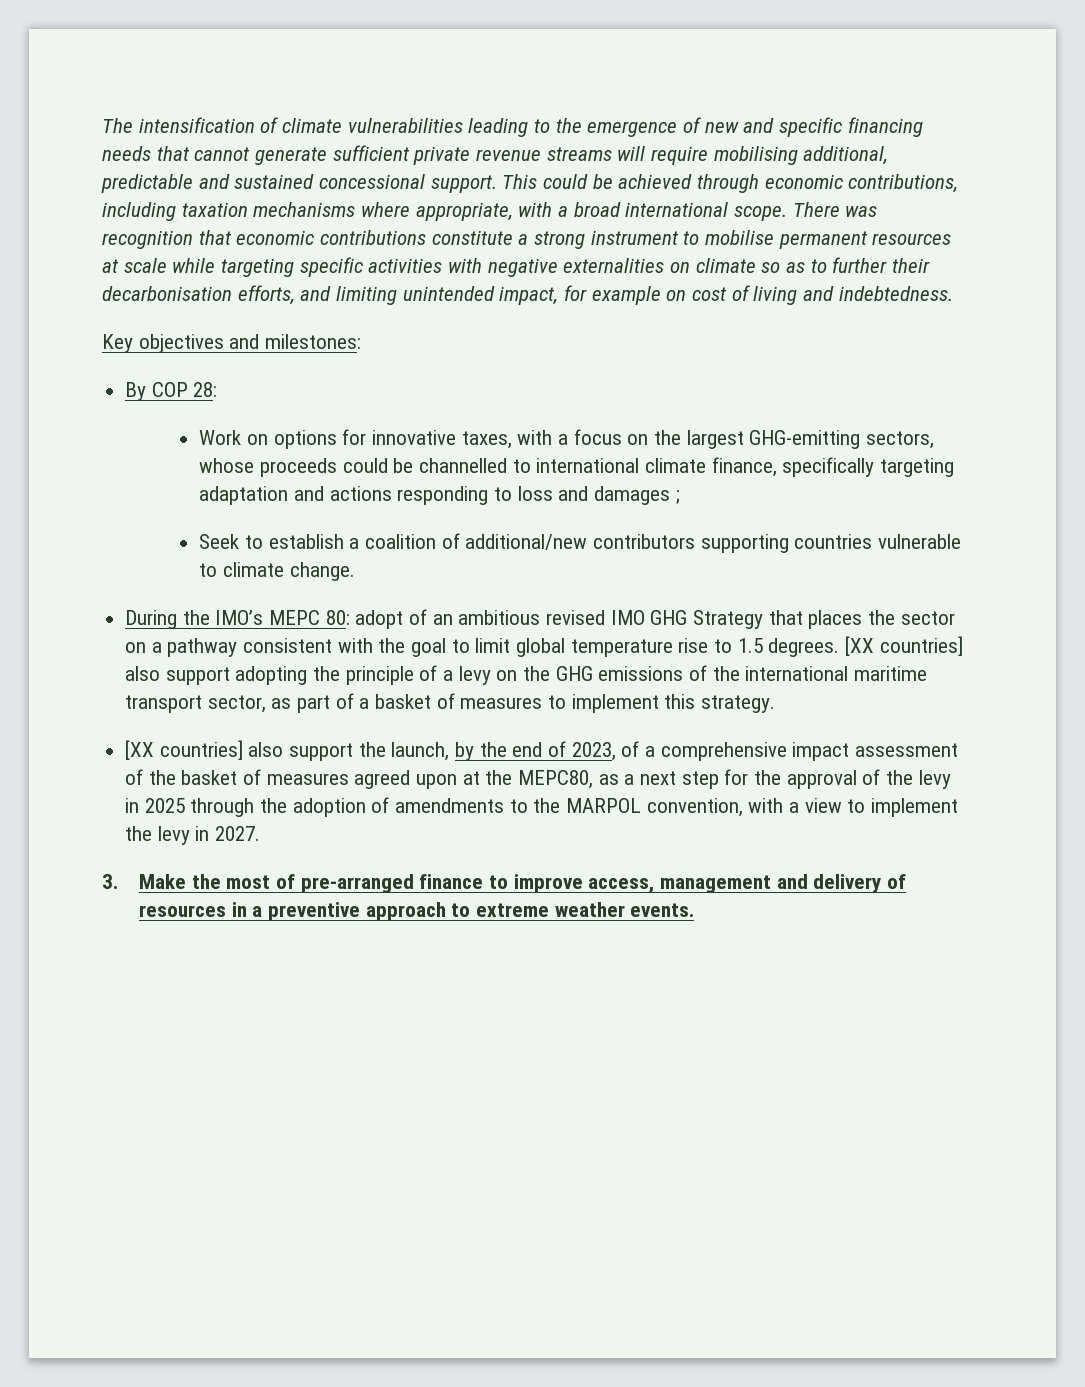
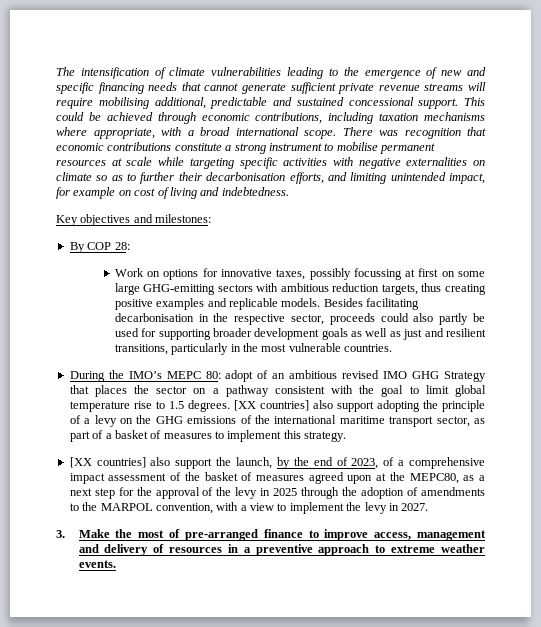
[517,429,935,449] [199,457,955,477] [199,486,680,505] [199,533,962,553] [199,562,355,581] with a focus on the largest GHG-emitting sectors, whose proceeds could be channelled to international climate finance, specifically targeting adaptation and actions responding to loss and damages ; // Seek to establish a coalition of additional/new contributors supporting countries vulnerable to climate change. -> [309,268,485,280] [114,283,486,295] [114,298,420,310] [114,313,485,325] [114,328,486,340] [114,343,393,355] possibly focussing at first on some large GHG-emitting sectors with ambitious reduction targets, thus creating positive examples and replicable models. Besides facilitating decarbonisation in the respective sector, proceeds could also partly be used for supporting broader development goals as well as just and resilient transitions, particularly in the most vulnerable countries.

